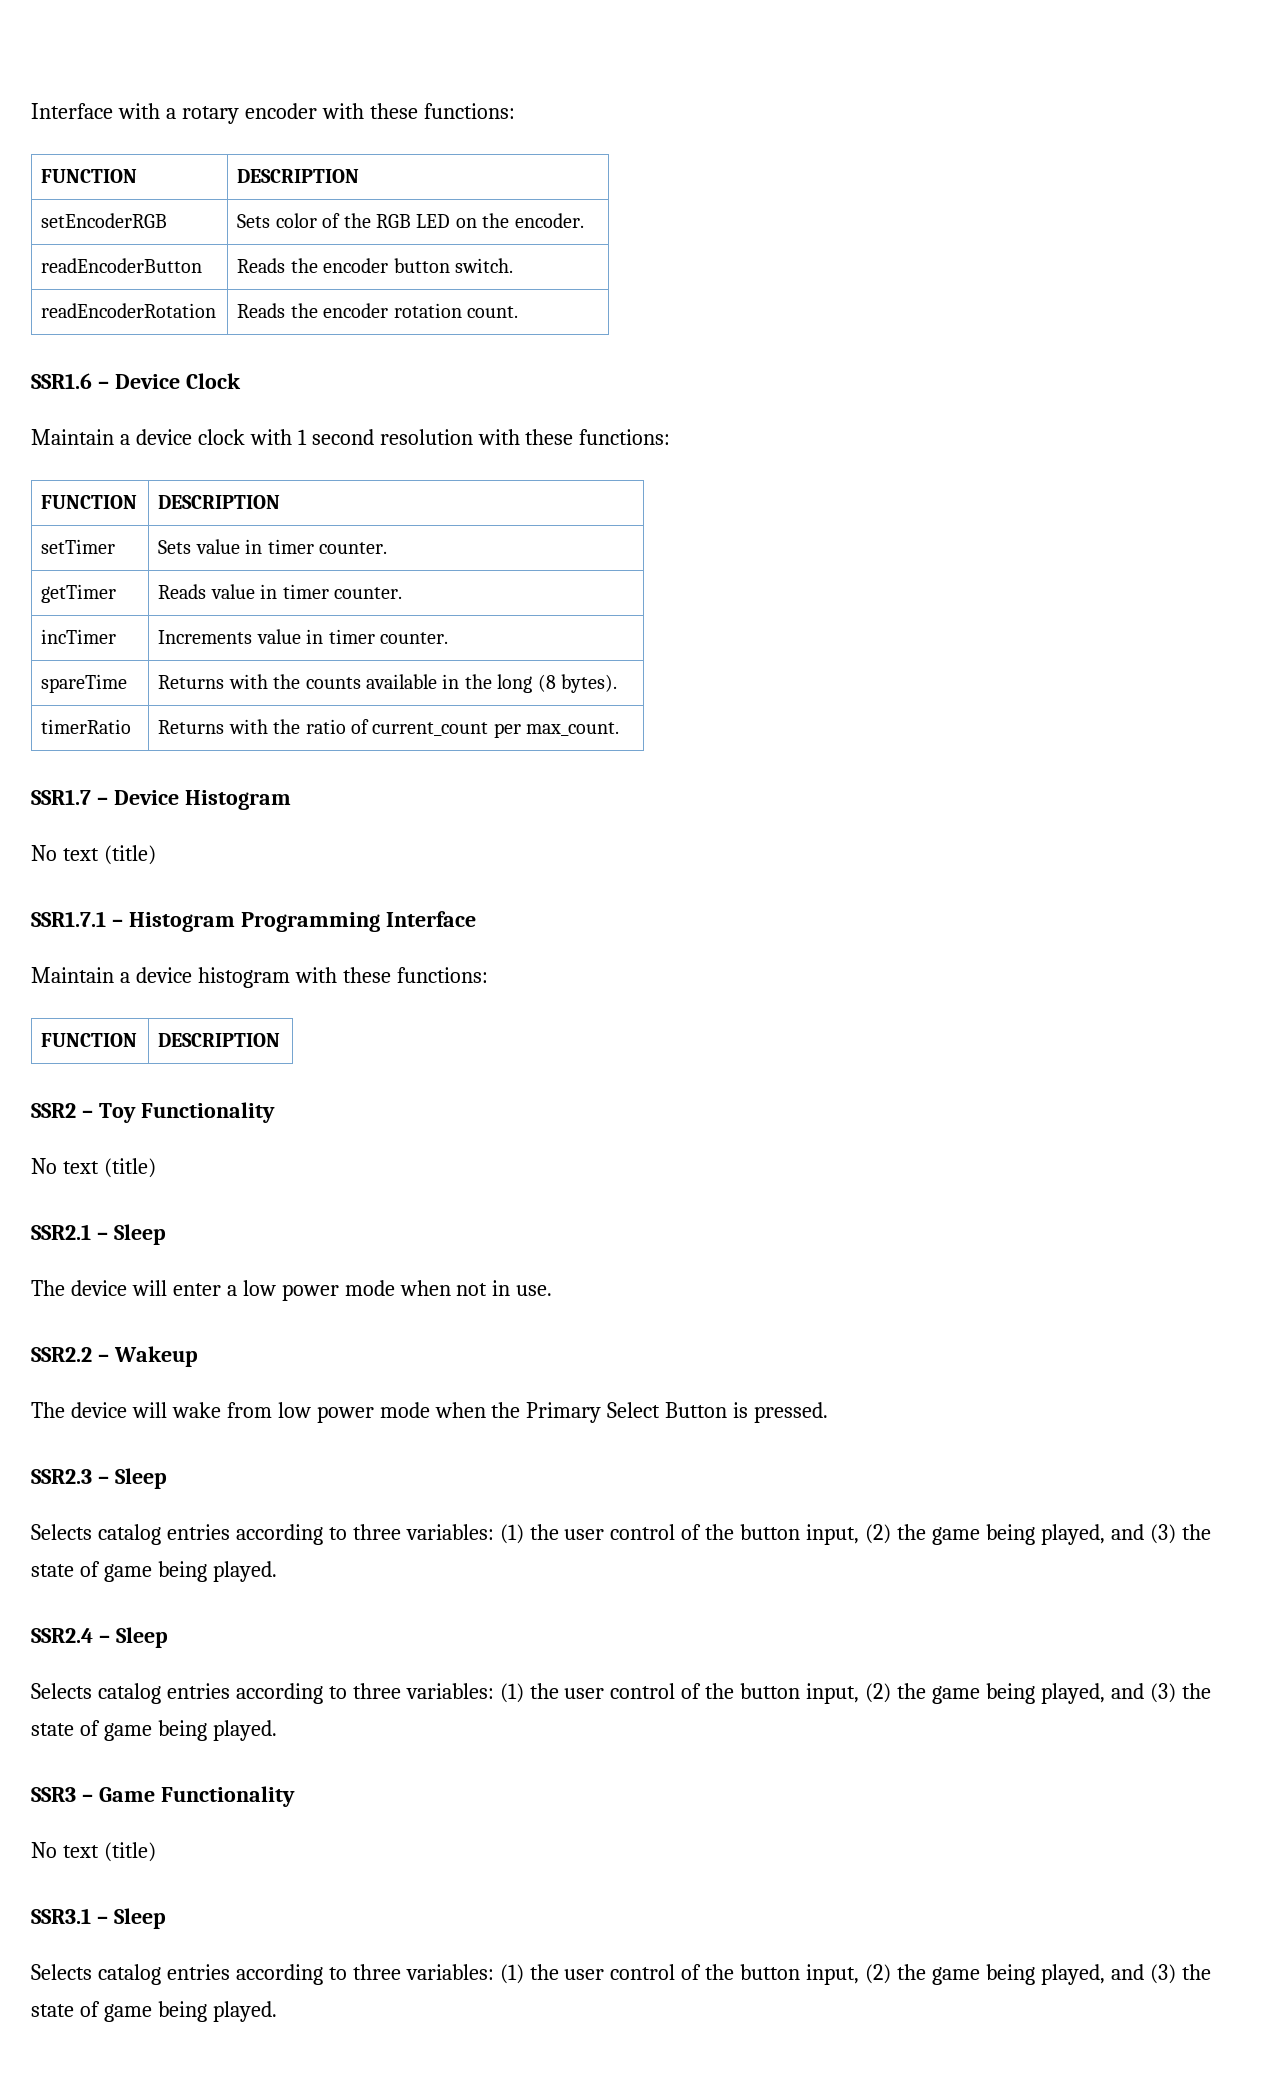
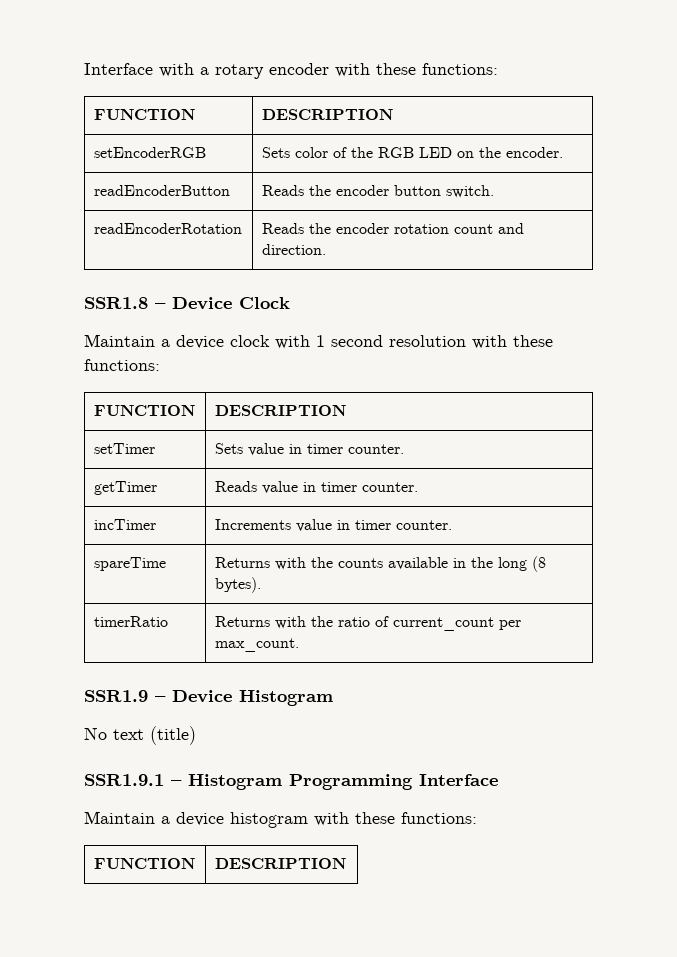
[467,306,519,318] [31,373,92,389] count. // SSR1.6 -> [453,223,524,234] [261,244,326,255] [84,297,148,309] count and direction. // SSR1.8
[31,789,91,805] SSR1.7 -> [84,690,148,702] SSR1.9
[31,911,106,927] SSR1.7.1 -> [84,774,164,786] SSR1.9.1
[31,1102,275,1123] [31,1158,156,1178] [31,1224,166,1245] [31,1280,553,1301] [31,1346,198,1367] [31,1402,829,1423] [31,1468,167,1489] [31,1524,1211,1545] [31,1561,277,1582] [31,1627,168,1648] [31,1683,1211,1704] [31,1720,277,1741] [31,1786,295,1807] [31,1842,156,1862] [31,1908,166,1929] [31,1964,1211,1985] [31,2001,277,2022] // SSR2 – Toy Functionality // No text (title) // SSR2.1 – Sleep // The device will enter a low power mode when not in use. // SSR2.2 – Wakeup // The device will wake from low power mode when the Primary Select Button is pressed. // SSR2.3 – Sleep // Selects catalog entries according to three variables: (1) the user control of the button input, (2) the game being played, and (3) the state of game being played. // SSR2.4 – Sleep // Selects catalog entries according to three variables: (1) the user control of the button input, (2) the game being played, and (3) the state of game being played. // SSR3 – Game Functionality // No text (title) // SSR3.1 – Sleep // Selects catalog entries according to three variables: (1) the user control of the button input, (2) the game being played, and (3) the state of game being played. -> (346, 863) none

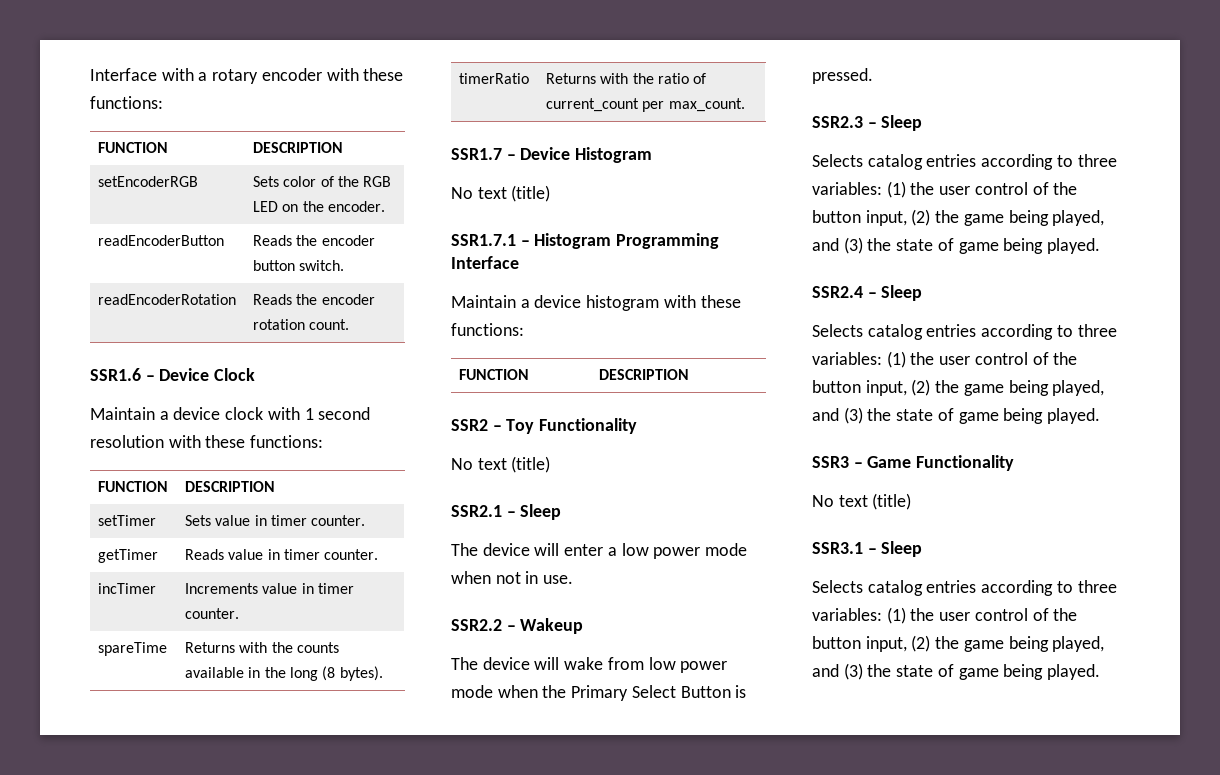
[453,223,524,234] [261,244,326,255] [84,297,148,309] count and direction. // SSR1.8 -> [309,319,350,330] [90,368,141,381] count. // SSR1.6
[84,690,148,702] SSR1.9 -> [451,148,502,160] SSR1.7
[84,774,164,786] SSR1.9.1 -> [451,234,516,246] SSR1.7.1
(346, 863) none -> [451,418,638,434] [451,456,551,473] [451,504,562,520] [451,543,748,559] [451,571,574,584] [451,618,584,634] [451,657,728,673] [451,685,747,701] [812,68,873,84] [812,115,923,131] [812,154,1117,170] [812,181,1078,198] [812,209,1105,226] [812,237,1101,254] [812,285,923,301] [812,324,1117,340] [812,351,1078,368] [812,379,1105,396] [812,407,1101,424] [812,455,1015,471] [812,493,912,510] [812,541,923,557] [812,580,1117,596] [812,607,1078,624] [812,635,1105,652] [812,663,1101,680] // SSR2 – Toy Functionality // No text (title) // SSR2.1 – Sleep // The device will enter a low power mode when not in use. // SSR2.2 – Wakeup // The device will wake from low power mode when the Primary Select Button is pressed. // SSR2.3 – Sleep // Selects catalog entries according to three variables: (1) the user control of the button input, (2) the game being played, and (3) the state of game being played. // SSR2.4 – Sleep // Selects catalog entries according to three variables: (1) the user control of the button input, (2) the game being played, and (3) the state of game being played. // SSR3 – Game Functionality // No text (title) // SSR3.1 – Sleep // Selects catalog entries according to three variables: (1) the user control of the button input, (2) the game being played, and (3) the state of game being played.

